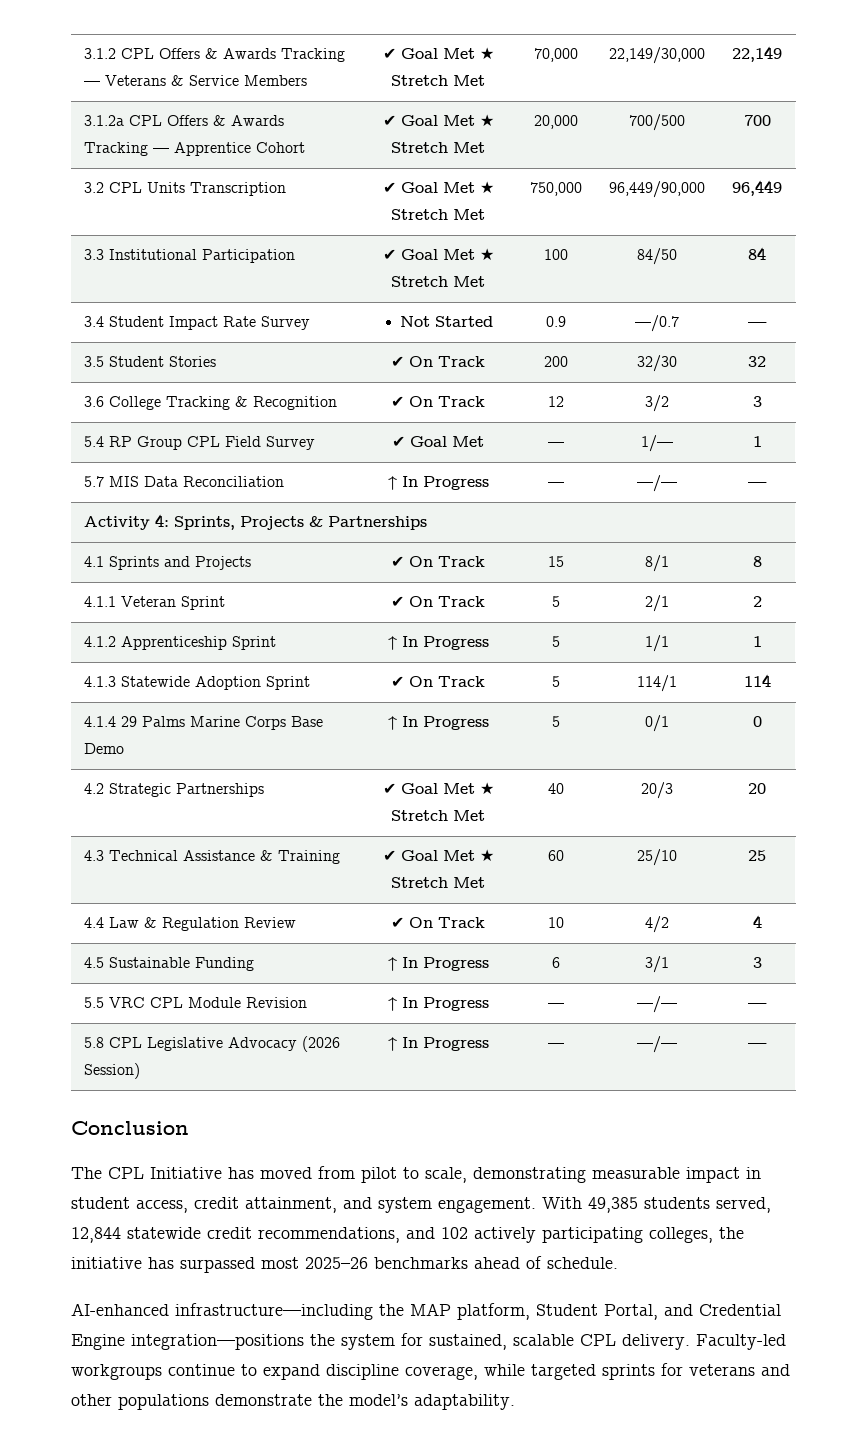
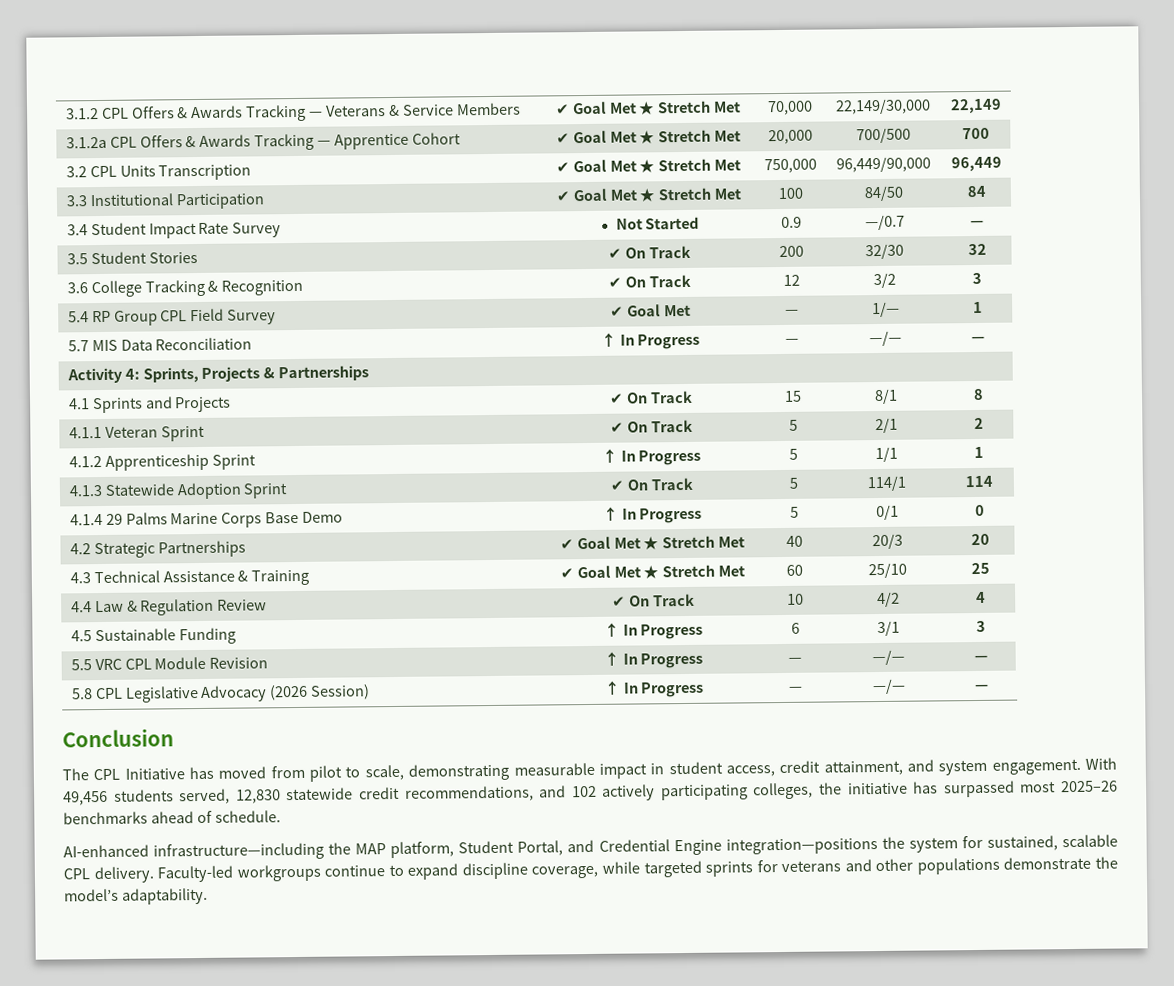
[588,1197,638,1213] 49,385 -> [63,790,108,806] 49,456
[71,1227,121,1243] 12,844 -> [235,789,281,804] 12,830

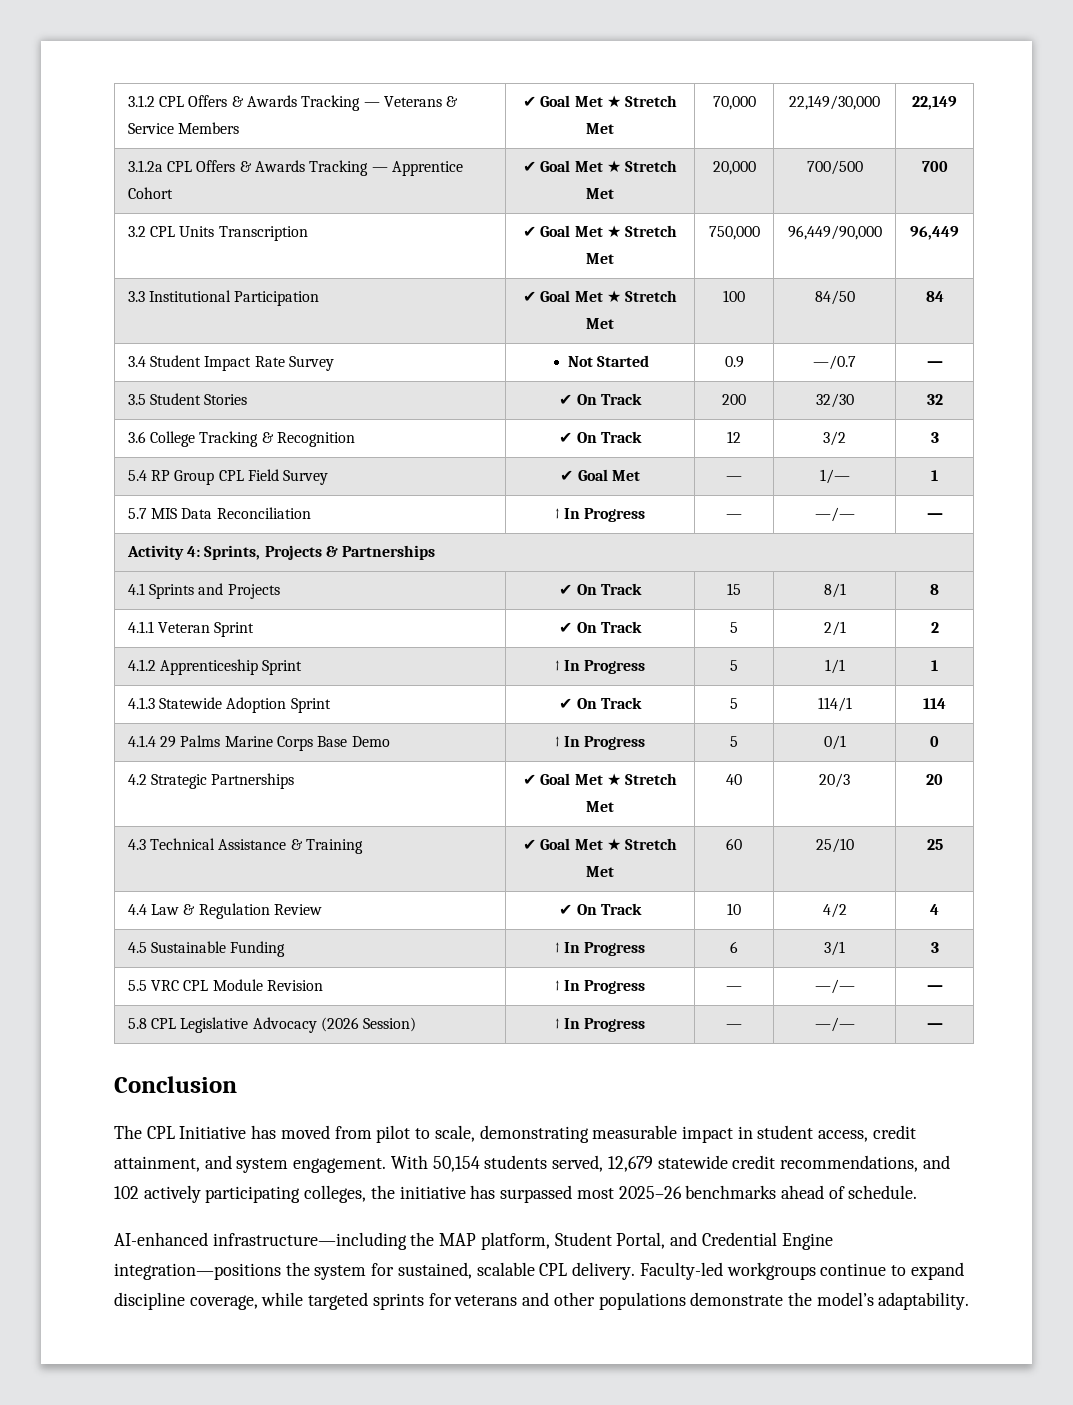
[63,790,108,806] 49,456 -> [432,1156,480,1172] 50,154
[235,789,281,804] 12,830 -> [607,1156,653,1172] 12,679

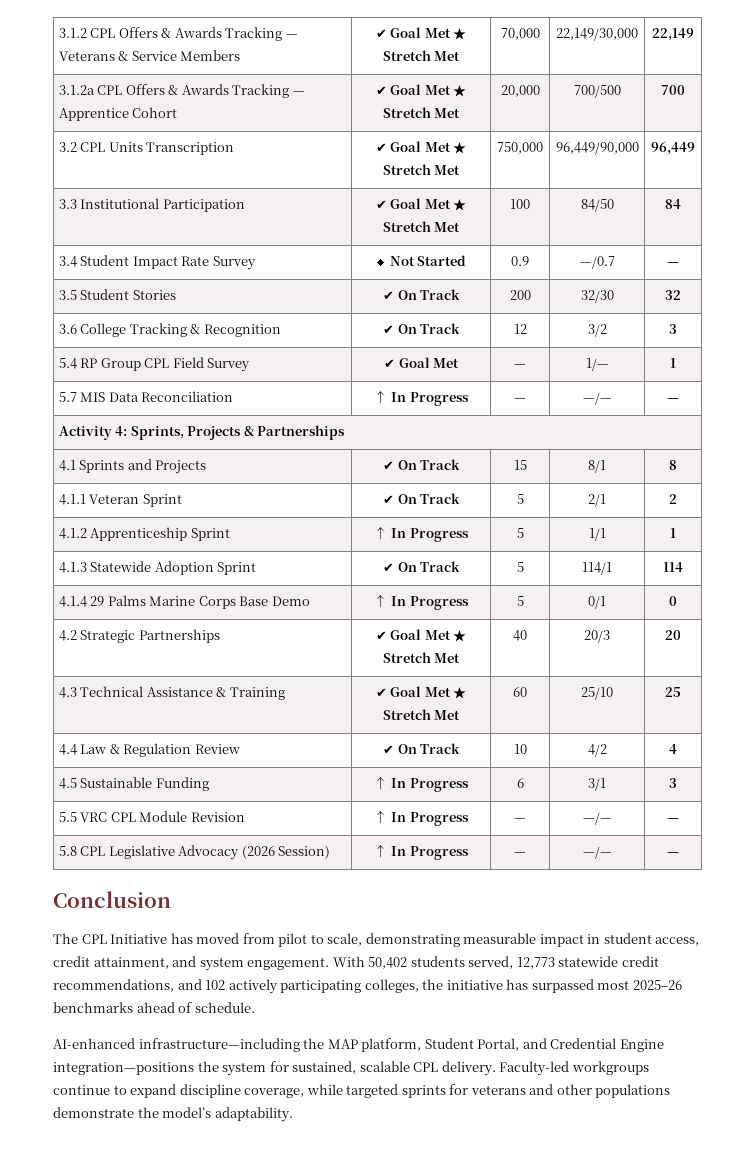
[432,1156,480,1172] 50,154 -> [368,957,408,969] 50,402
[607,1156,653,1172] 12,679 -> [516,957,555,969] 12,773

